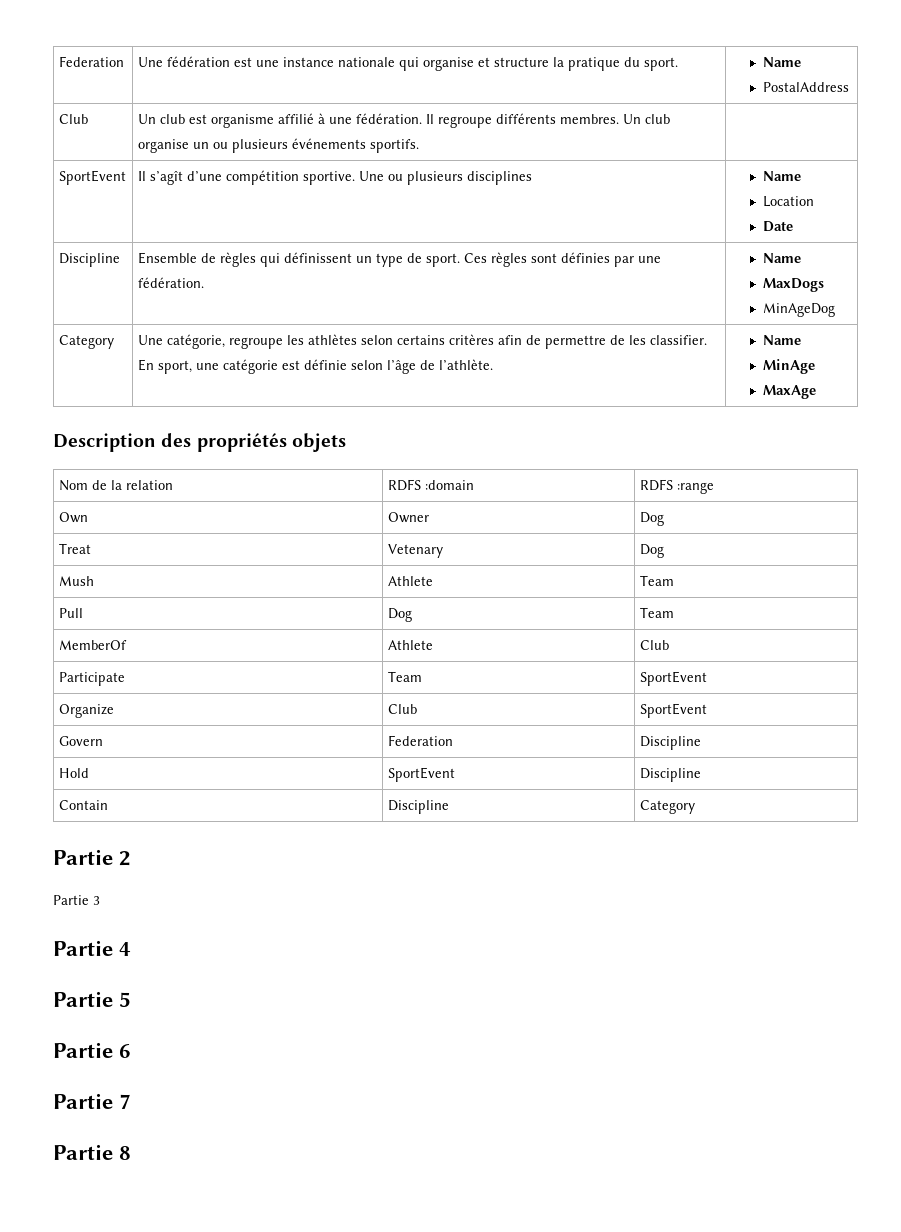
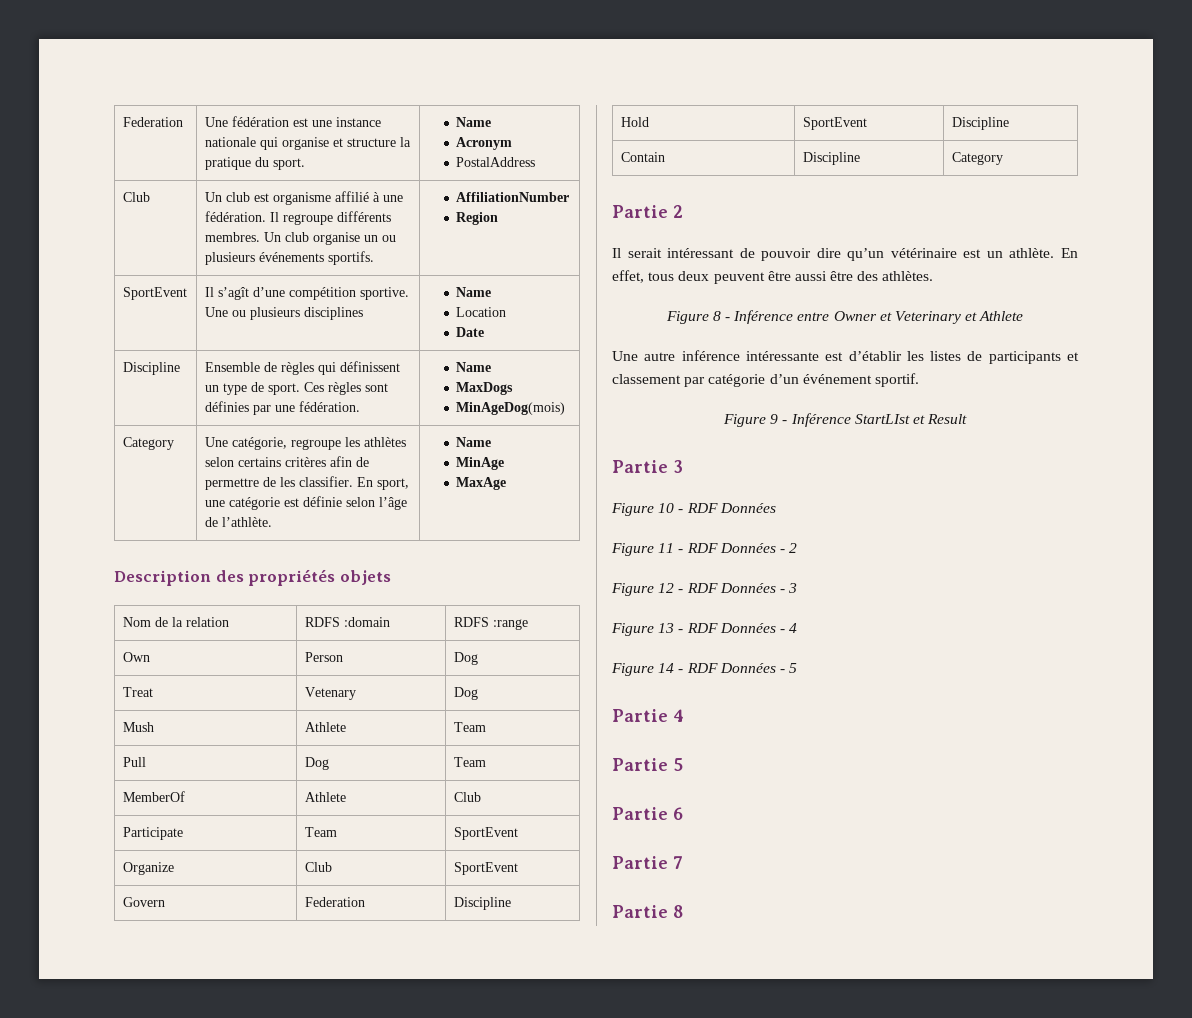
(802, 62) none -> [456,137,513,150] // Acronym
(419, 146) none -> [456,192,570,202] [456,212,499,225] AffiliationNumber // Region
[763,303,836,317] MinAgeDog -> [456,402,566,415] MinAgeDog(mois)
[387,512,429,523] Owner -> [304,652,343,662] Person
[53,895,100,905] Partie 3 -> [612,248,1078,261] [612,270,934,284] [665,310,1024,324] [612,350,1079,364] [612,373,919,387] [722,413,968,427] [612,460,683,473] [611,503,776,516] [611,543,798,556] [611,583,798,596] [611,623,798,636] [611,663,798,676] Il serait intéressant de pouvoir dire qu’un vétérinaire est un athlète. En effet, tous deux peuvent être aussi être des athlètes. // Figure 8 - Inférence entre Owner et Veterinary et Athlete // Une autre inférence intéressante est d’établir les listes de participants et classement par catégorie d’un événement sportif. // Figure 9 - Inférence StartLIst et Result // Partie 3 // Figure 10 - RDF Données // Figure 11 - RDF Données - 2 // Figure 12 - RDF Données - 3 // Figure 13 - RDF Données - 4 // Figure 14 - RDF Données - 5

